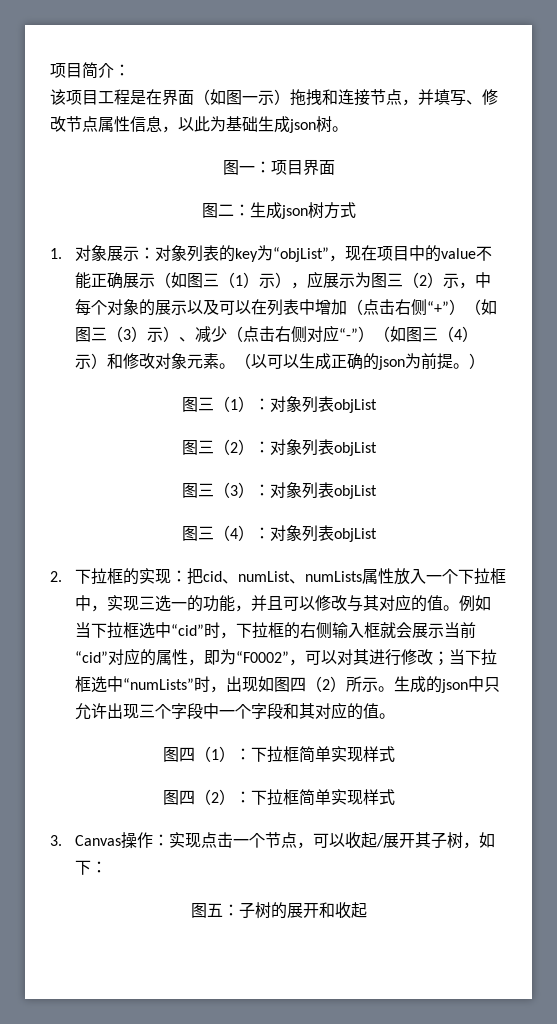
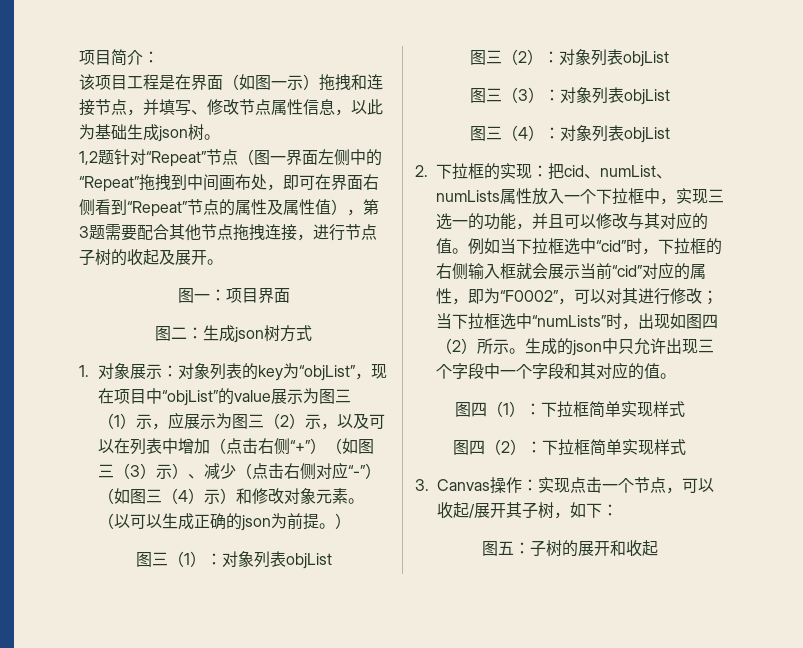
(348, 129) none -> [79,149,382,167] [79,174,379,192] [79,199,379,217] [79,224,377,241] [79,249,223,266] // 1,2题针对“Repeat”节点（图一界面左侧中的“Repeat”拖拽到中间画布处，即可在界面右侧看到“Repeat”节点的属性及属性值），第3题需要配合其他节点拖拽连接，进行节点子树的收起及展开。
[425,245,493,262] [75,272,188,289] 的value不能正确展示（如 -> [161,388,319,406] “objList”的value展示为
[275,272,292,288] ） -> (152, 421) none
[475,272,492,288] [75,299,188,316] 中每个对象的展示 -> (337, 426) none

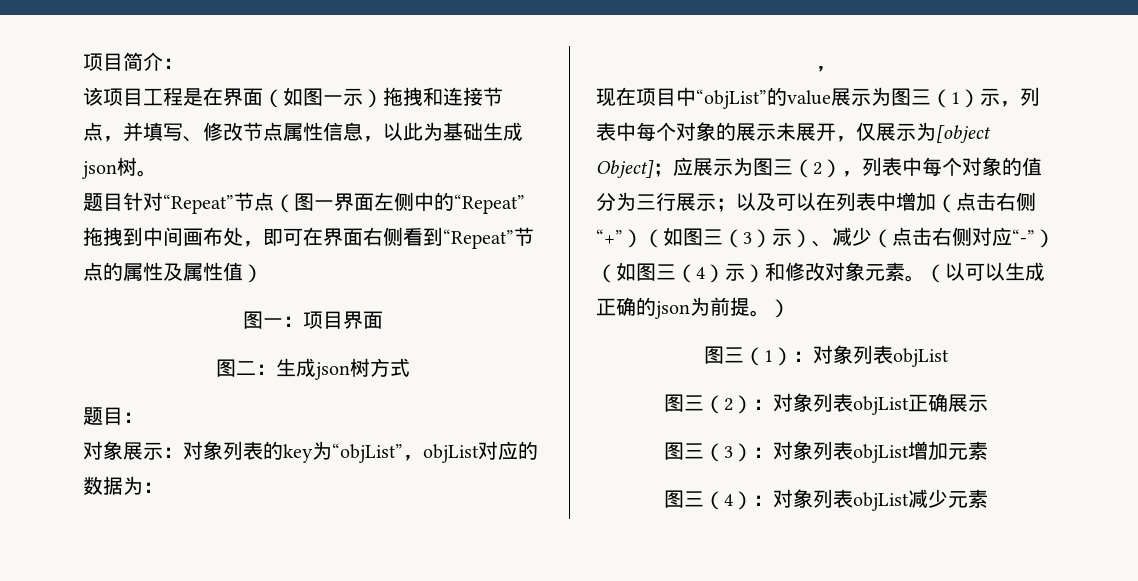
[79,150,114,165] 1,2题 -> [83,193,123,211] 题目
[347,199,379,216] [79,224,377,241] [79,249,223,266] ，第3题需要配合其他节点拖拽连接，进行节点子树的收起及展开。 -> (263, 273) none
[79,365,89,377] 1. -> [83,407,143,425] 题目： //
(371, 376) none -> [423,441,538,463] [83,476,163,495] [815,66,836,72] objList对应的数据为： // ， //
(168, 426) none -> [1020,87,1040,106] [596,122,991,143] [596,160,673,178] 列表中每个对象的展示未展开，仅展示为[object Object]；
[304,414,337,430] 示， -> [842,157,1042,177] [596,192,736,212] ，列表中每个对象的值分为三行展示；
(669, 59) none -> [907,393,988,412] 正确展示
(670, 97) none -> [907,441,988,461] 增加元素
[415,163,672,180] [436,188,724,205] [436,212,708,230] [436,238,722,255] [436,262,706,280] [436,288,718,305] [436,313,718,330] [436,338,714,356] [436,362,676,380] [454,401,685,418] [453,439,686,456] [415,477,714,494] [437,502,618,519] [481,540,658,557] // 2.下拉框的实现：把cid、numList、numLists属性放入一个下拉框中，实现三选一的功能，并且可以修改与其对应的值。例如当下拉框选中“cid”时，下拉框的右侧输入框就会展示当前“cid”对应的属性，即为“F0002”，可以对其进行修改；当下拉框选中“numLists”时，出现如图四（2）所示。生成的json中只允许出现三个字段中一个字段和其对应的值。 // 图四（1）：下拉框简单实现样式 // 图四（2）：下拉框简单实现样式 // 3. Canvas操作：实现点击一个节点，可以收起/展开其子树，如下： // 图五：子树的展开和收起 -> [907,489,988,508] 减少元素

